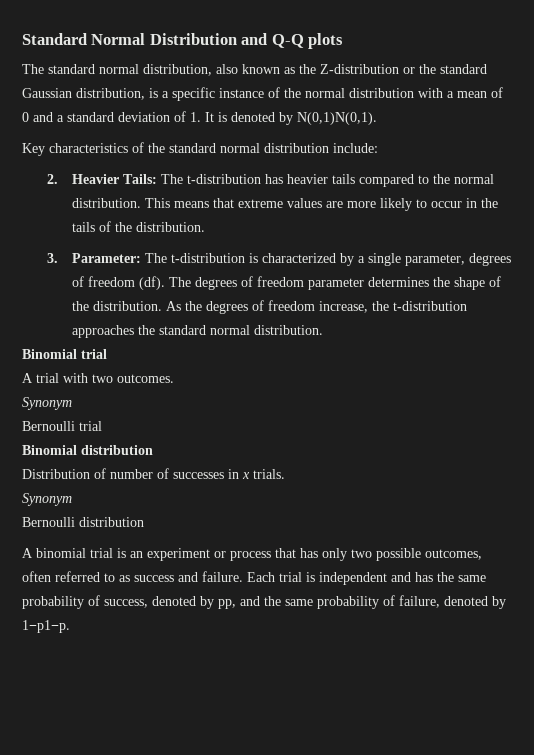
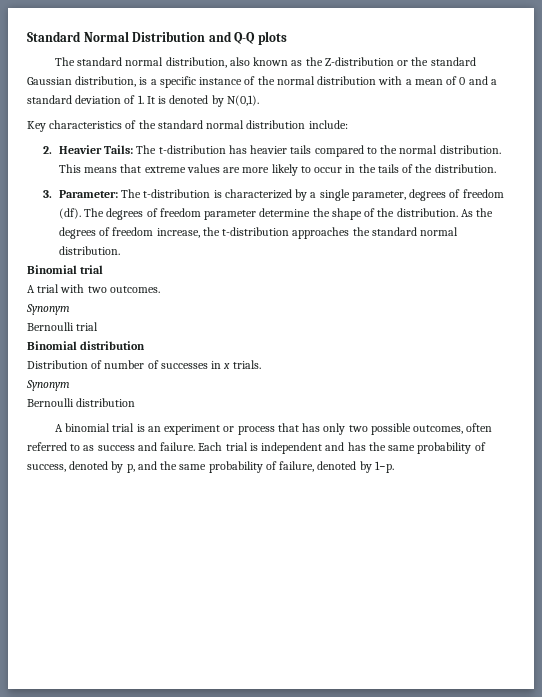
[297,112,377,125] N(0,1)N(0,1). -> [226,95,259,106] N(0,1).
[367,277,429,287] determines -> [259,208,311,217] determine
[218,599,236,609] pp, -> [126,464,135,473] p,
[22,620,70,633] 1−p1−p. -> [374,461,394,473] 1−p.

